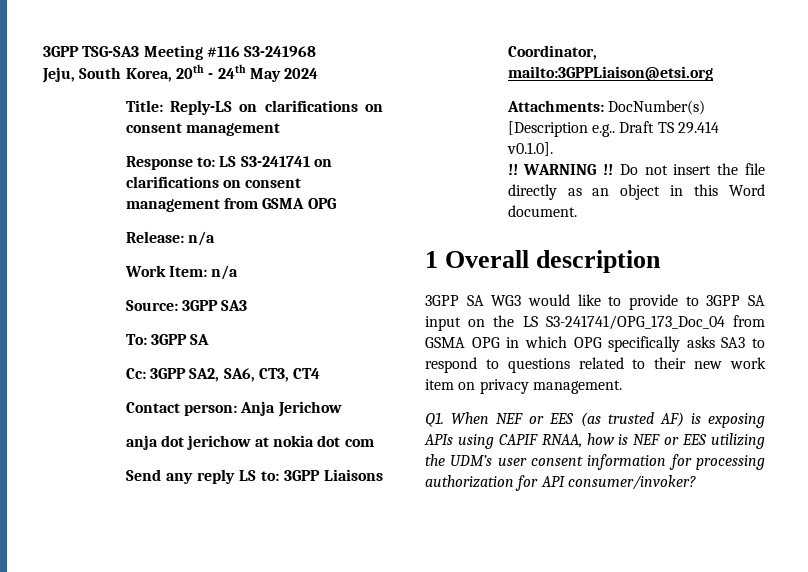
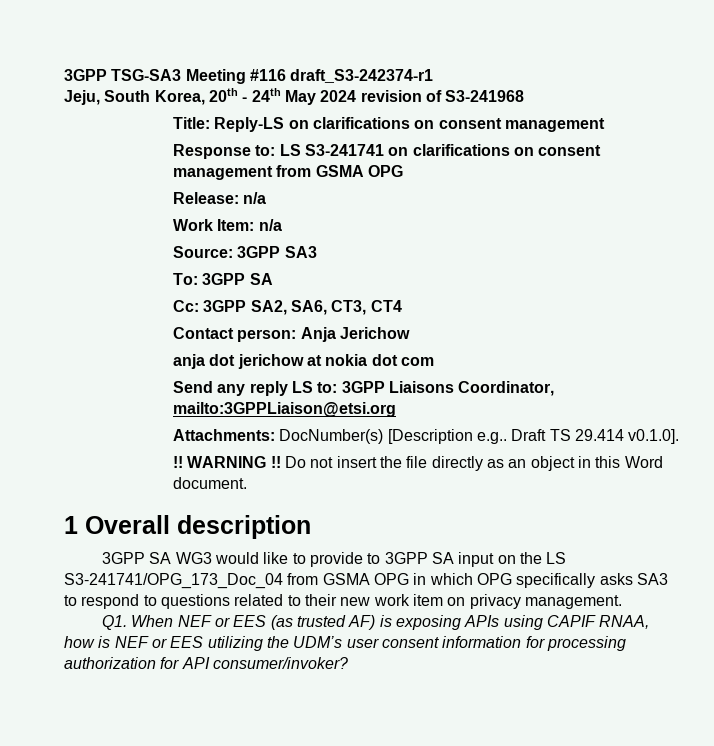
[244,46,317,57] S3-241968 -> [290,69,434,83] draft_S3-242374-r1
(319, 73) none -> [360,90,525,102] revision of S3-241968

